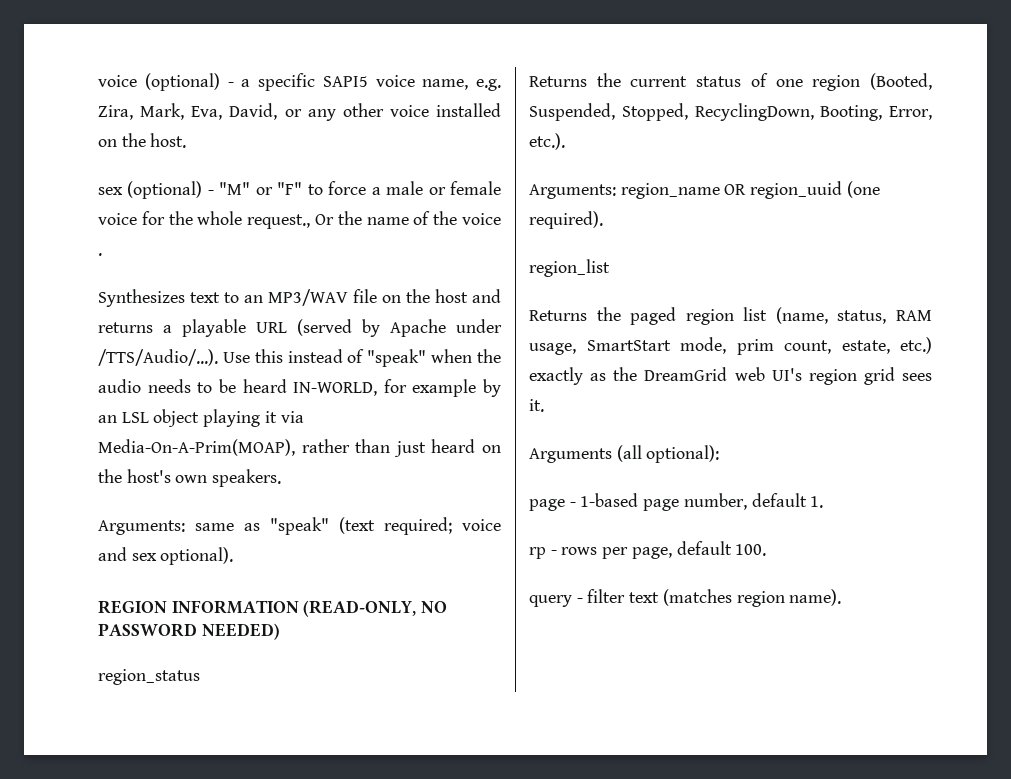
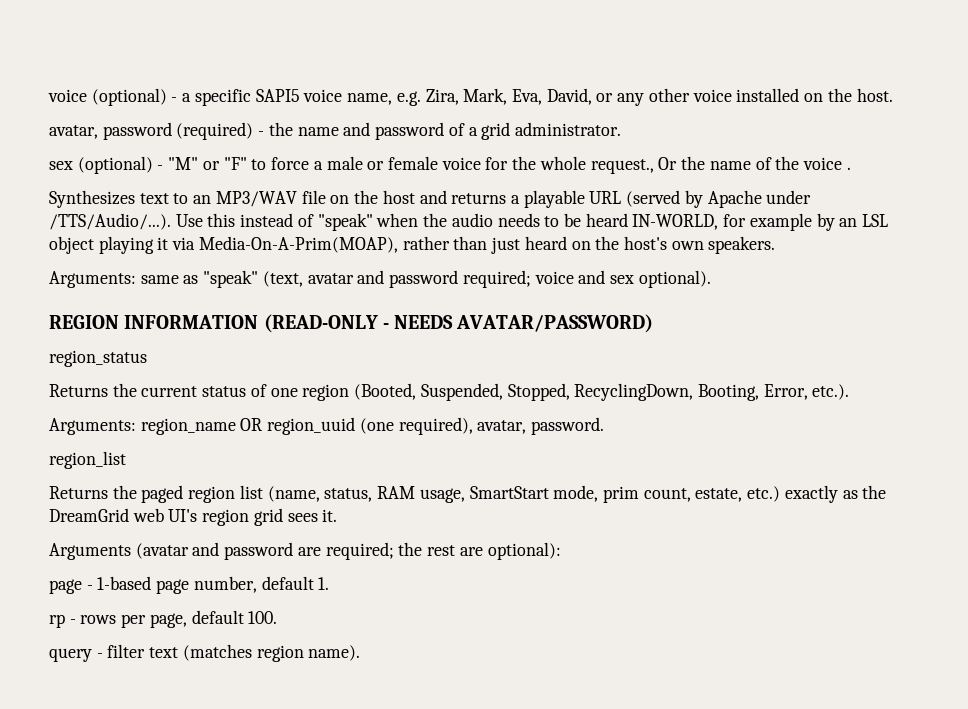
(187, 140) none -> [49,122,621,140] // avatar, password (required) - the name and password of a grid administrator.
[339,517,375,534] (text -> [262,270,459,288] (text, avatar and password
[303,600,448,617] [98,623,280,640] (READ-ONLY, NO PASSWORD NEEDED) -> [263,314,654,333] (READ-ONLY - NEEDS AVATAR/PASSWORD)
[529,211,603,229] required). -> [398,417,605,435] required), avatar, password.
[616,445,642,462] (all -> [135,542,483,560] (avatar and password are required; the rest are

